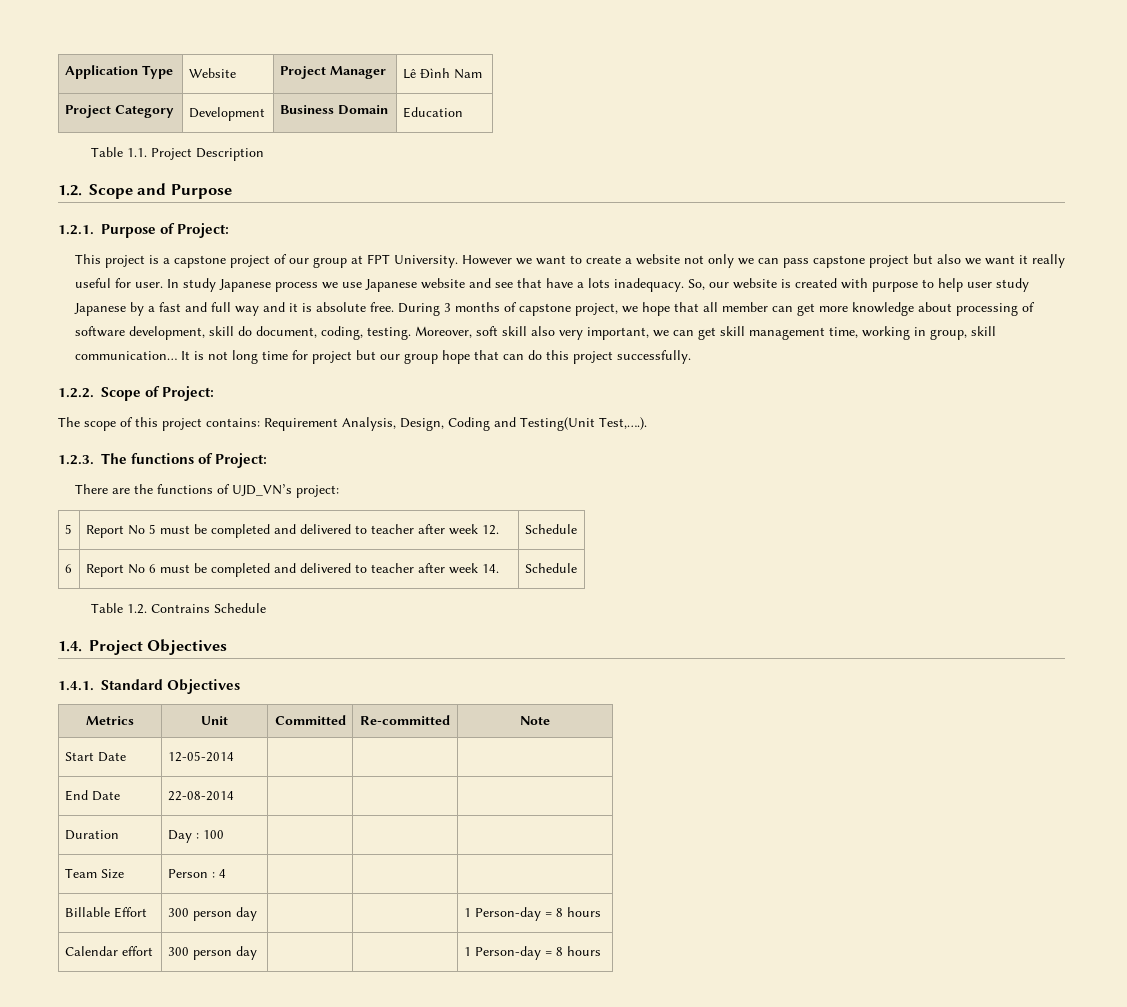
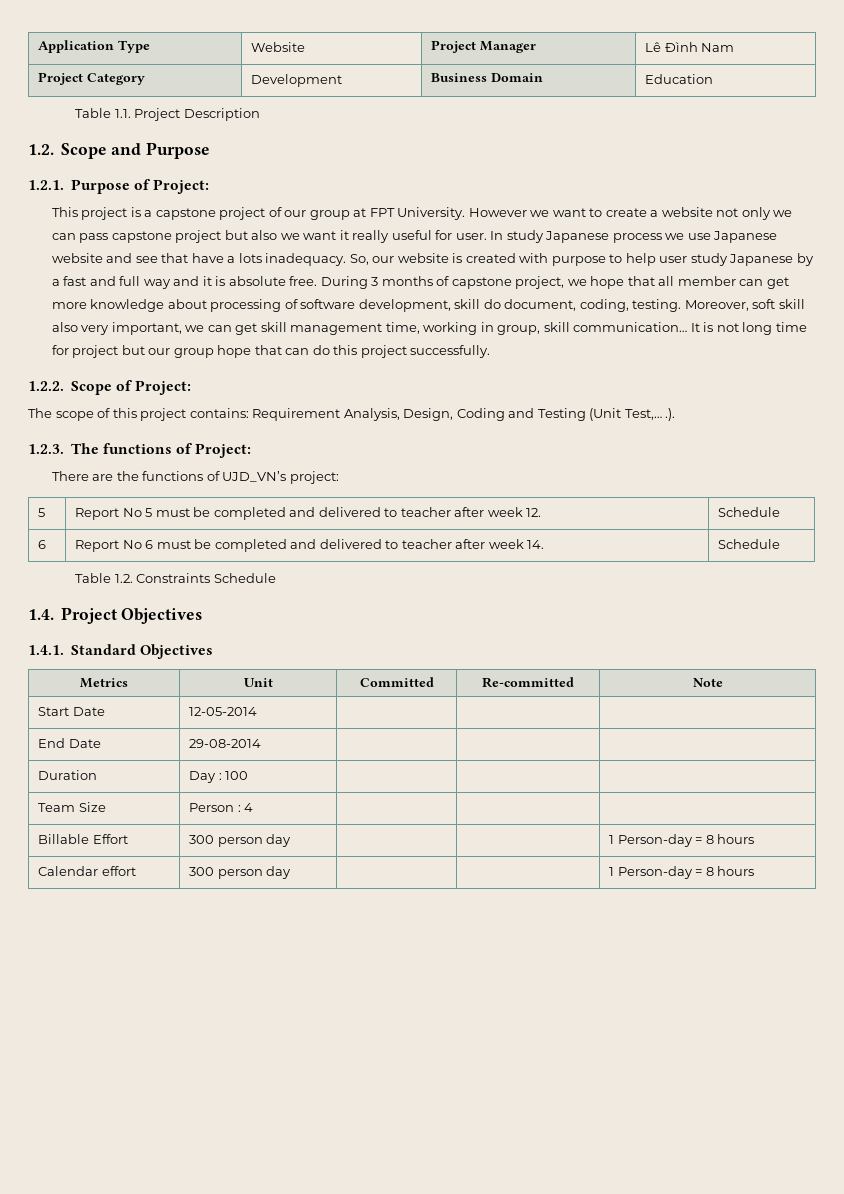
[520,417,647,431] Testing(Unit Test,….). -> [537,408,676,421] Testing (Unit Test,… .).
[151,604,211,613] Contrains -> [136,573,211,583] Constraints
[167,791,234,801] 22-08-2014 -> [189,739,262,748] 29-08-2014

